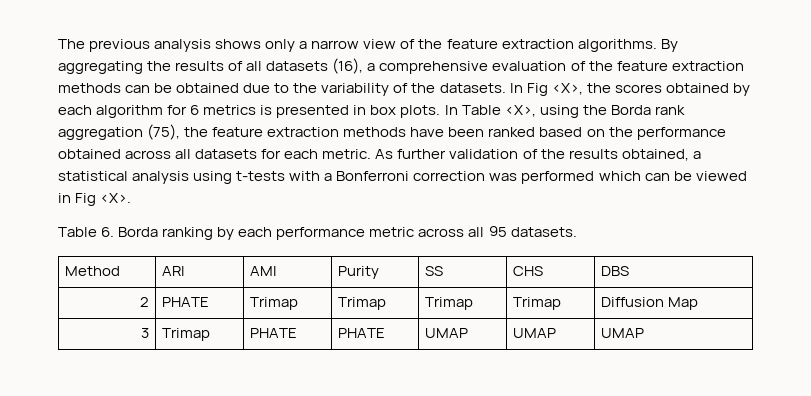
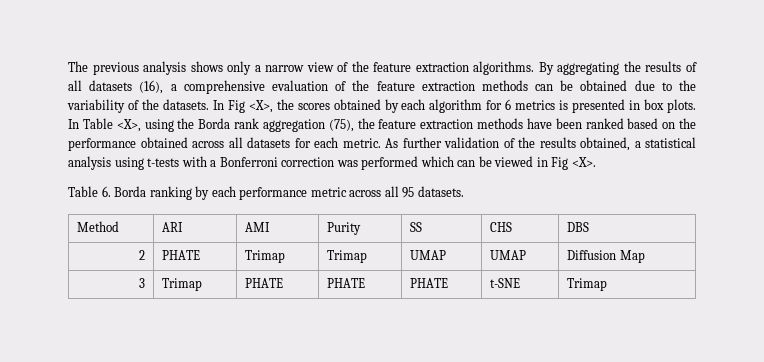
[425,297,474,310] [513,297,562,310] Trimap | Trimap -> [410,250,447,260] [490,250,527,260] UMAP | UMAP
[425,328,469,338] [513,328,557,338] [601,328,645,338] UMAP | UMAP | UMAP -> [410,278,449,288] [490,278,521,288] [567,278,608,291] PHATE | t-SNE | Trimap

